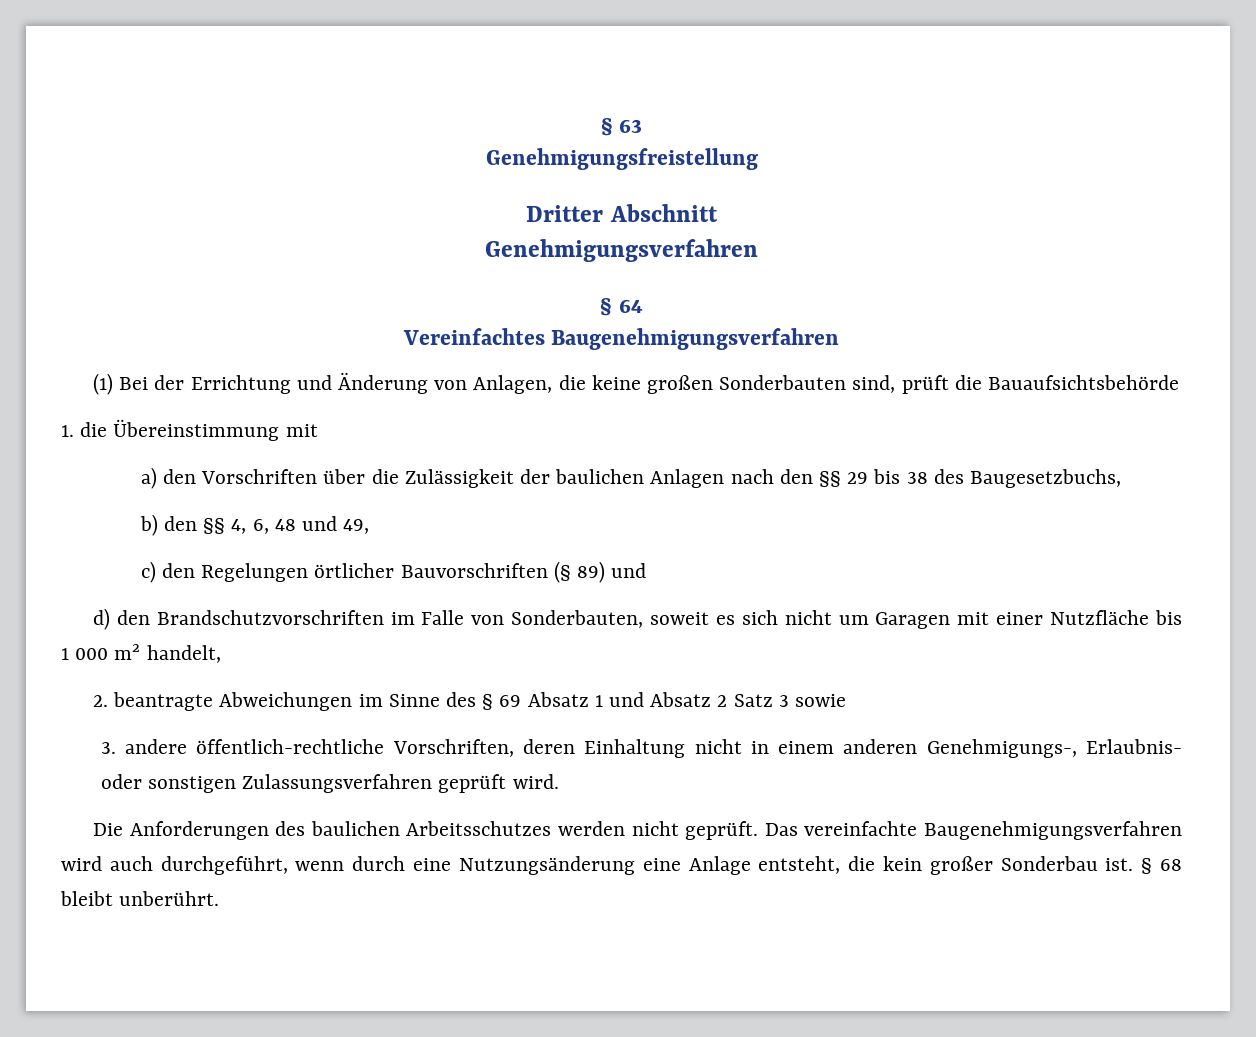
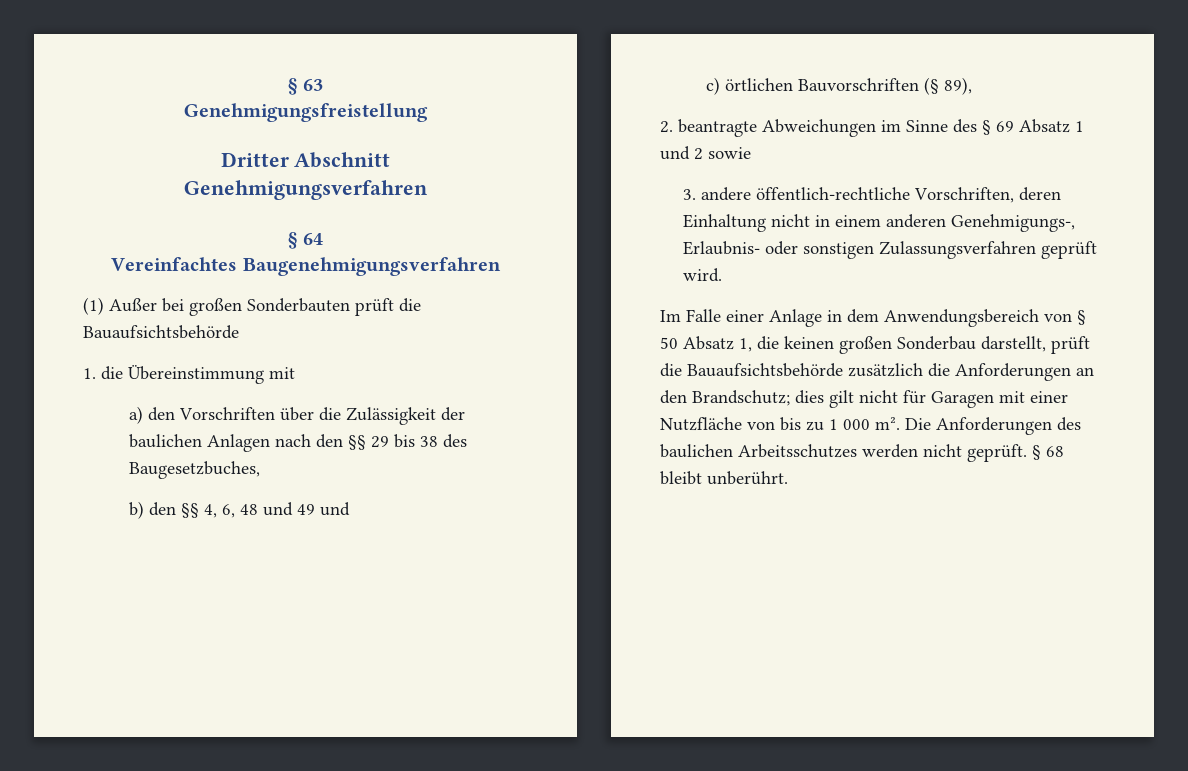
[119,372,641,394] Bei der Errichtung und Änderung von Anlagen, die keine -> [109,298,184,312] Außer bei
[852,375,896,393] sind, -> (350, 305) none
[970,469,1122,488] Baugesetzbuchs, -> [129,461,261,479] Baugesetzbuches,
[343,519,370,534] 49, -> [297,502,351,516] 49 und
[161,561,647,583] [92,608,1182,630] [61,644,221,663] den Regelungen örtlicher Bauvorschriften (§ 89) und // d) den Brandschutzvorschriften im Falle von Sonderbauten, soweit es sich nicht um Garagen mit einer Nutzfläche bis 1 000 m² handelt, -> [725,77,973,95] örtlichen Bauvorschriften (§ 89),
[650,692,789,707] Absatz 2 Satz 3 -> [694,148,703,160] 2
(559, 781) none -> [660,309,1086,327] [660,336,1090,354] [660,363,1094,381] [660,390,1068,408] [660,417,900,431] Im Falle einer Anlage in dem Anwendungsbereich von § 50 Absatz 1, die keinen großen Sonderbau darstellt, prüft die Bauaufsichtsbehörde zusätzlich die Anforderungen an den Brandschutz; dies gilt nicht für Garagen mit einer Nutzfläche von bis zu 1 000 m².
[764,821,1182,840] [61,856,1134,875] Das vereinfachte Baugenehmigungsverfahren wird auch durchgeführt, wenn durch eine Nutzungsänderung eine Anlage entsteht, die kein großer Sonderbau ist. -> (1027, 453) none

